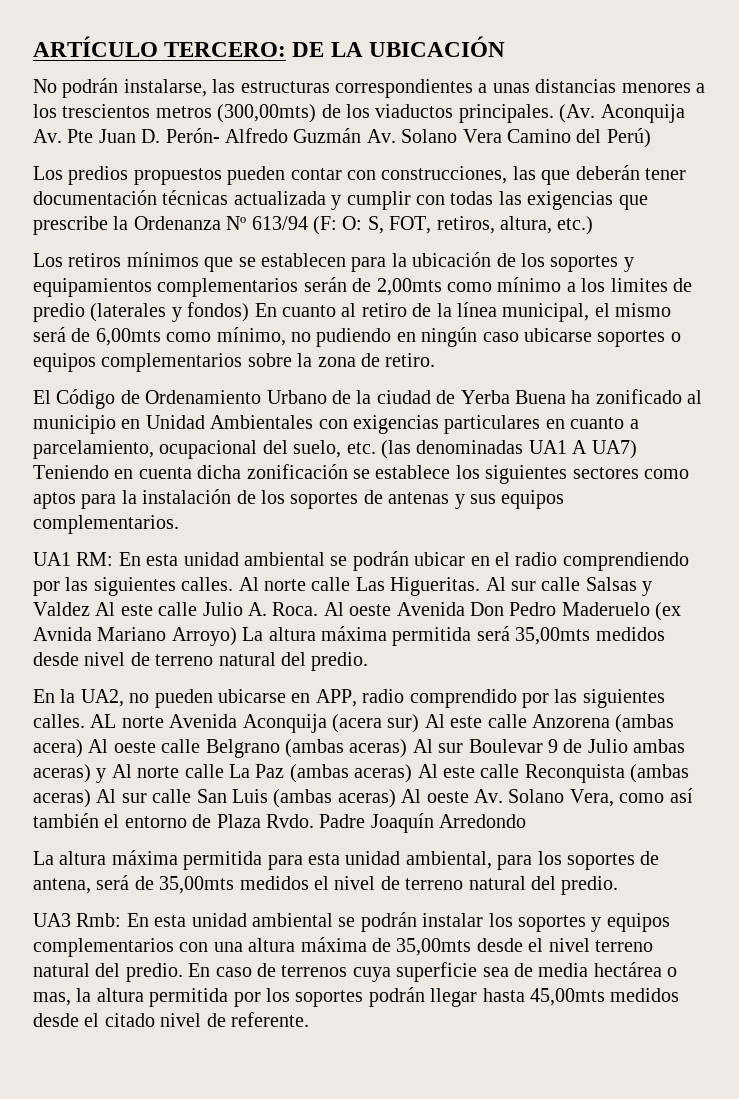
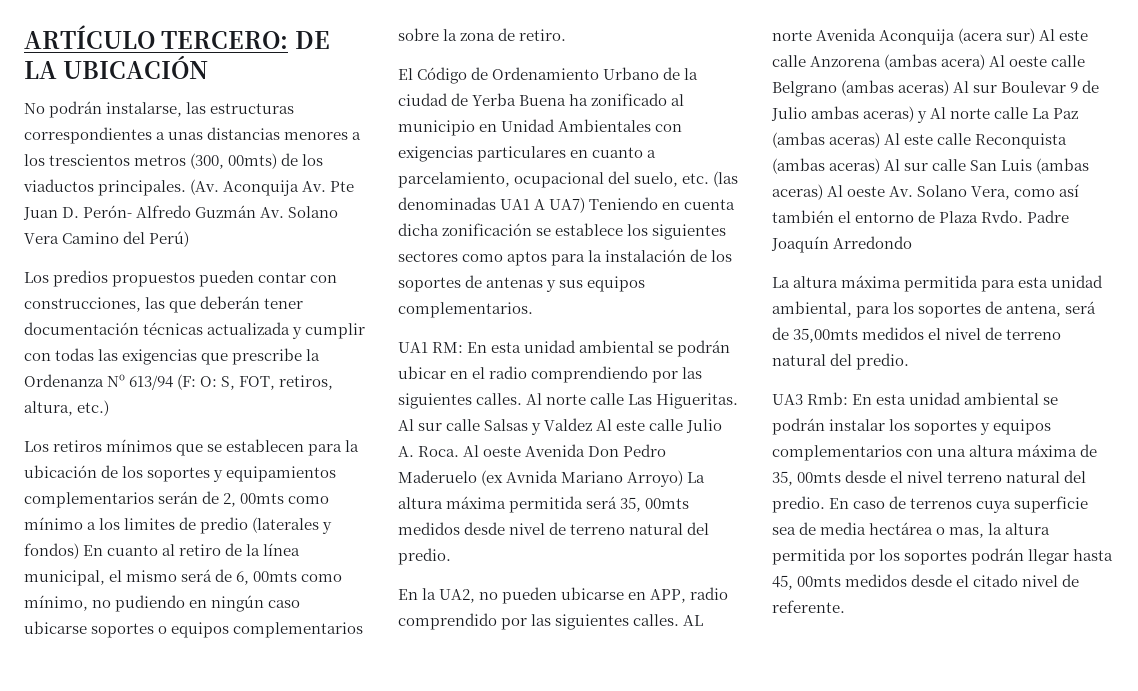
[217,104,317,123] (300,00mts) -> [190,153,278,169] (300, 00mts)
[376,278,442,296] 2,00mts -> [223,493,285,507] 2, 00mts
[95,328,161,346] 6,00mts -> [236,571,298,585] 6, 00mts
[515,627,591,645] 35,00mts -> [620,497,690,512] 35, 00mts
[396,938,472,956] 35,00mts -> [772,471,842,486] 35, 00mts
[529,988,605,1006] 45,00mts -> [772,575,842,590] 45, 00mts

